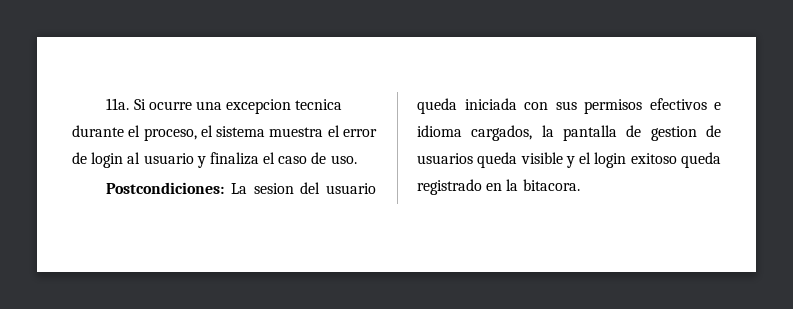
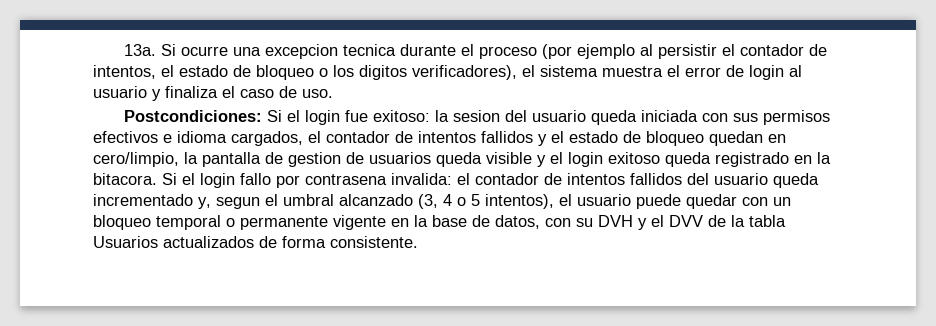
[106,98,130,110] 11a. -> [123,44,156,56] 13a.
[143,128,197,141] proceso, -> [478,44,827,59] [93,65,517,80] proceso (por ejemplo al persistir el contador de intentos, el estado de bloqueo o los digitos verificadores),
[231,183,248,194] La -> [266,110,449,125] Si el login fue exitoso: la
(533, 133) none -> [308,131,786,146] [93,152,179,167] el contador de intentos fallidos y el estado de bloqueo quedan en cero/limpio,
(580, 185) none -> [162,173,819,188] [93,194,791,209] [93,215,786,230] [93,236,418,248] Si el login fallo por contrasena invalida: el contador de intentos fallidos del usuario queda incrementado y, segun el umbral alcanzado (3, 4 o 5 intentos), el usuario puede quedar con un bloqueo temporal o permanente vigente en la base de datos, con su DVH y el DVV de la tabla Usuarios actualizados de forma consistente.

